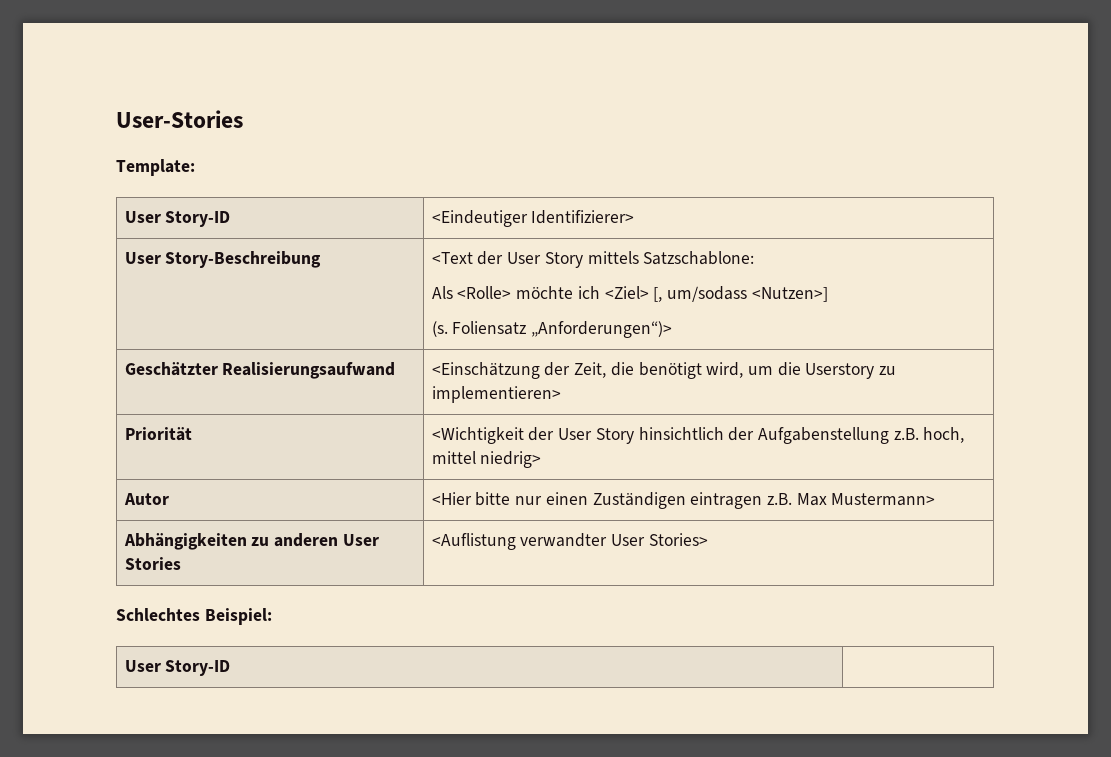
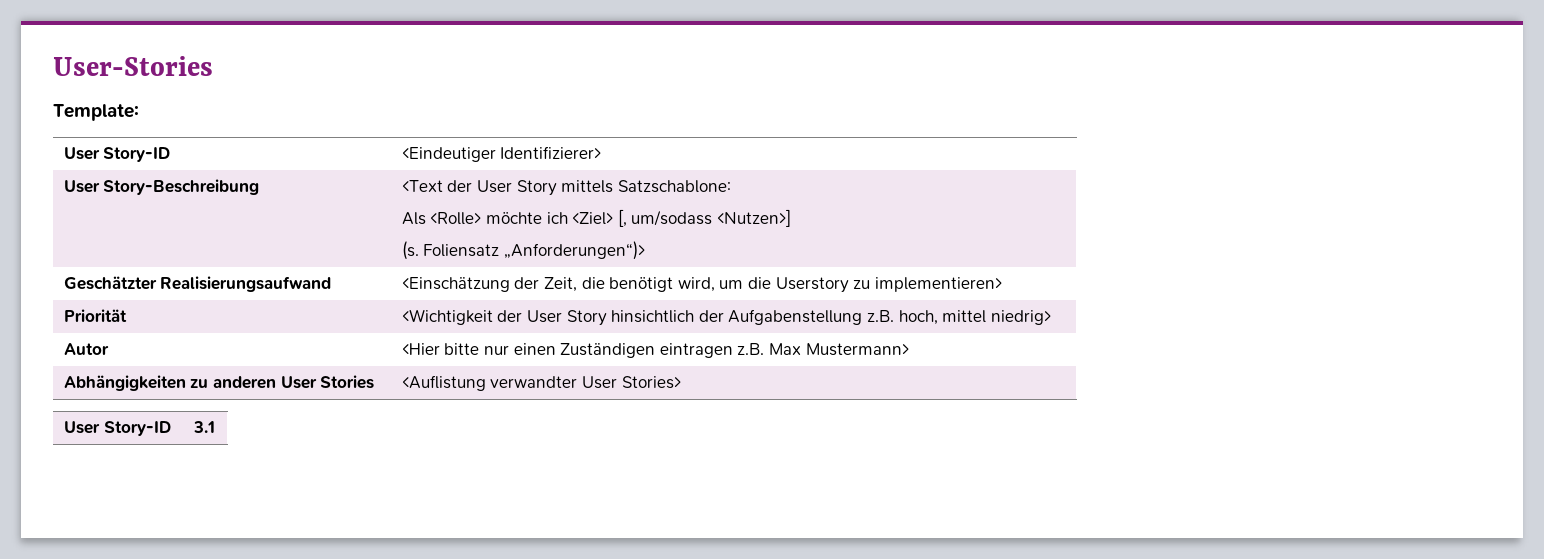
[116,608,272,625] [124,660,231,676] // Schlechtes Beispiel: // User Story-ID | -> [63,421,171,436] [192,421,215,433] // User Story-ID | 3.1

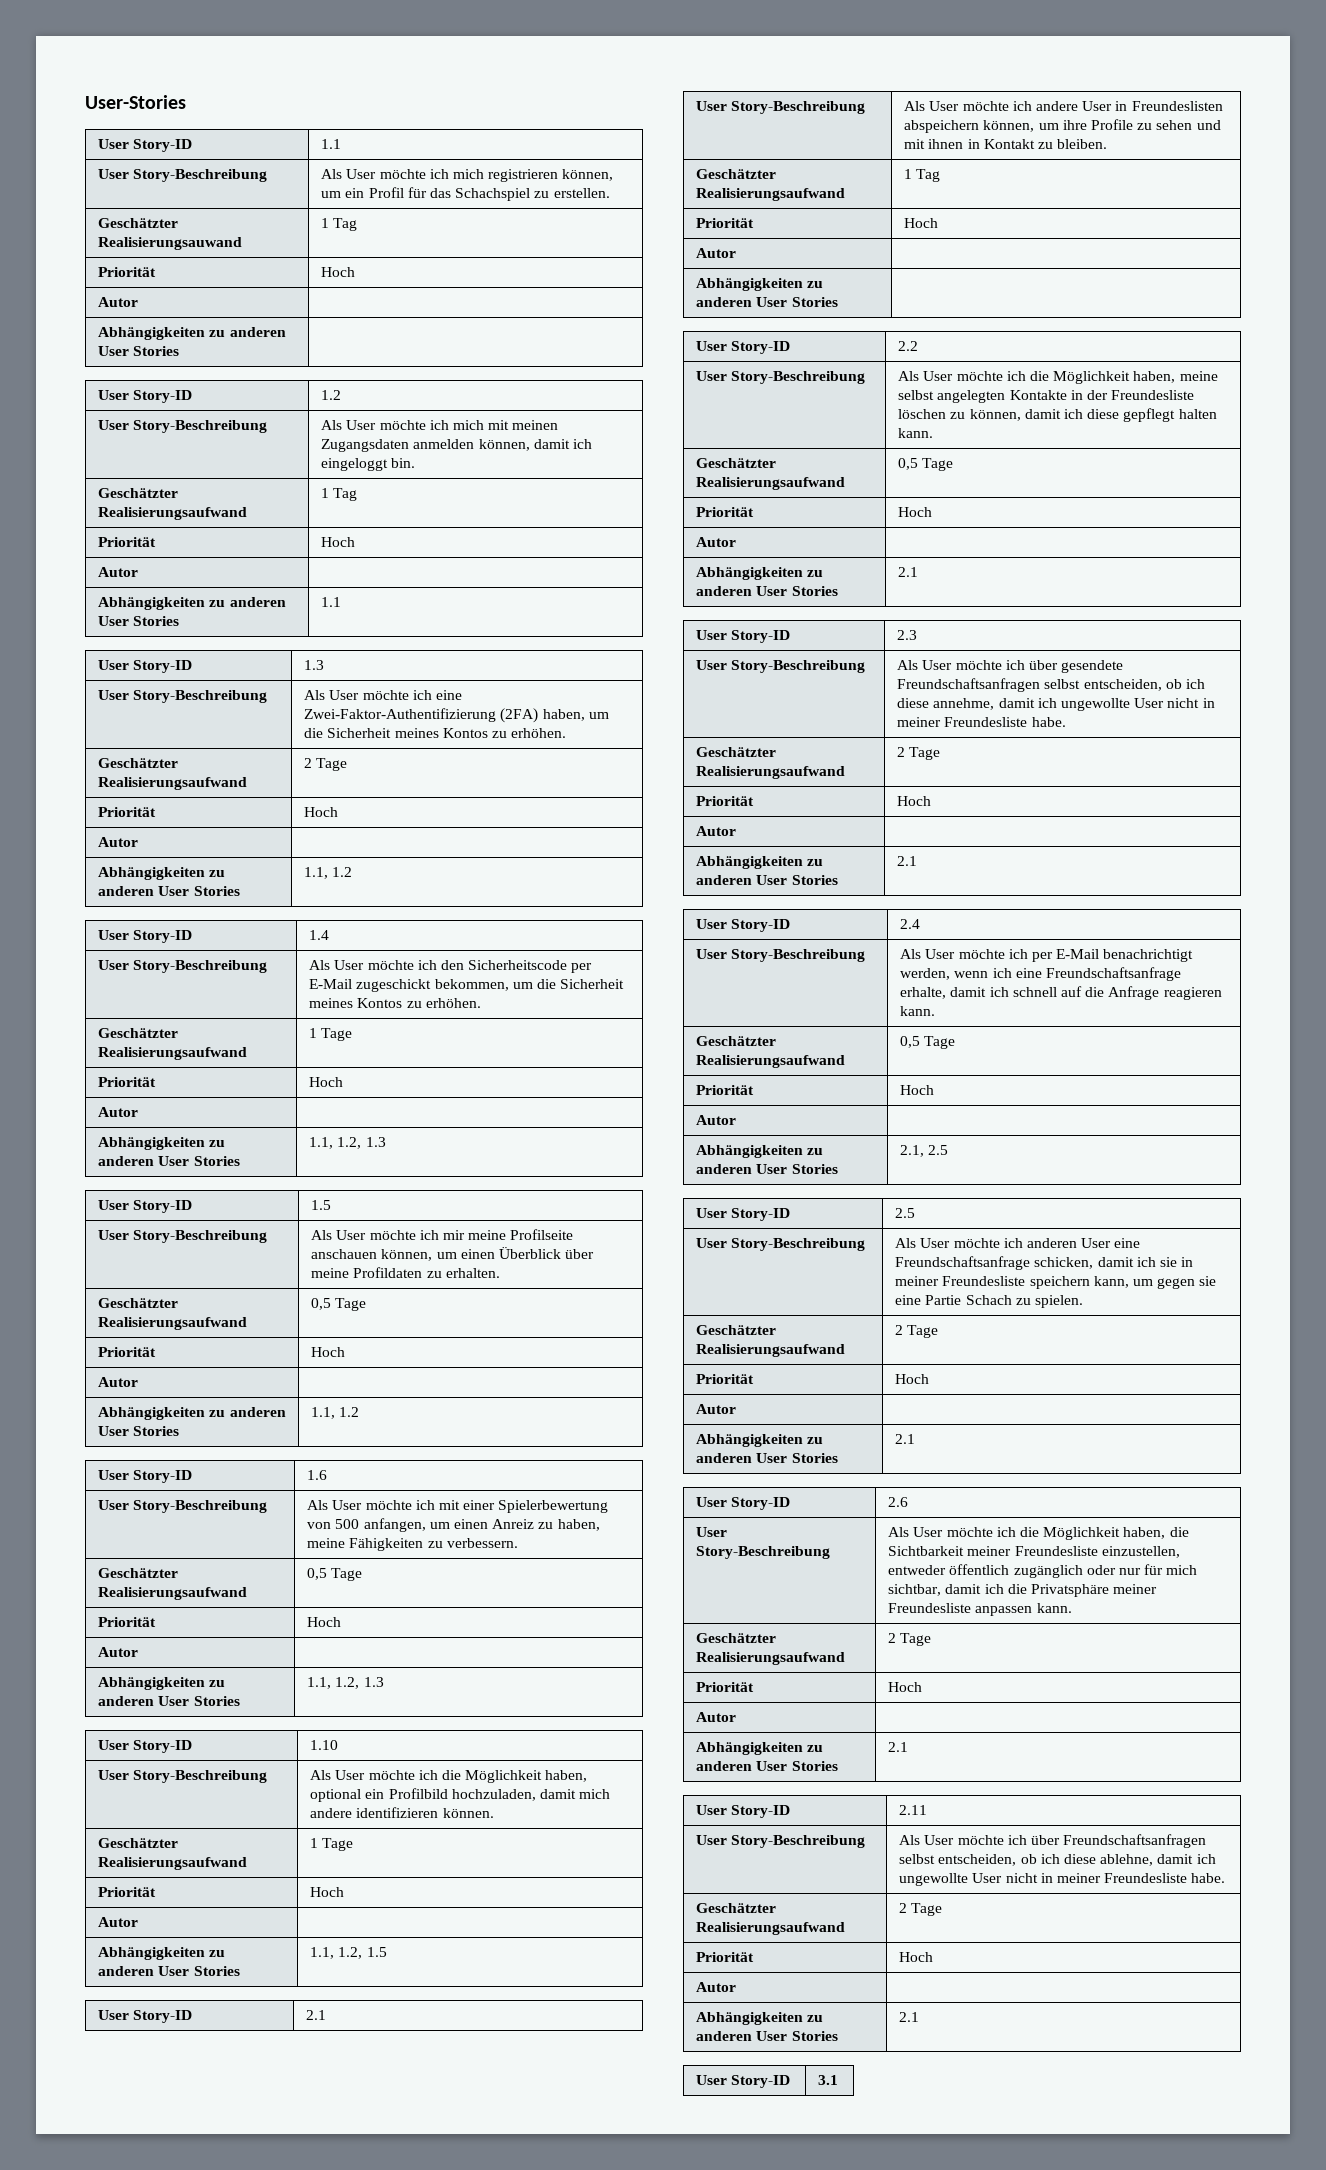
[53,104,139,121] [63,147,171,162] [401,146,602,162] [63,179,260,195] [401,180,731,196] [401,209,791,227] [401,241,646,260] [63,276,332,292] [401,277,1002,293] [63,309,127,322] [401,309,1051,326] [63,343,109,355] [401,343,909,358] [63,375,375,391] [401,375,681,391] // Template: // User Story-ID | <Eindeutiger Identifizierer> // User Story-Beschreibung | <Text der User Story mittels Satzschablone: // Als <Rolle> möchte ich <Ziel> [, um/sodass <Nutzen>] // (s. Foliensatz „Anforderungen“)> // Geschätzter Realisierungsaufwand | <Einschätzung der Zeit, die benötigt wird, um die Userstory zu implementieren> // Priorität | <Wichtigkeit der User Story hinsichtlich der Aufgabenstellung z.B. hoch, mittel niedrig> // Autor | <Hier bitte nur einen Zuständigen eintragen z.B. Max Mustermann> // Abhängigkeiten zu anderen User Stories | <Auflistung verwandter User Stories> -> [98,139,193,152] [321,139,342,149] [98,169,268,182] [321,169,614,182] [321,187,610,201] [98,218,179,228] [98,237,243,250] [321,218,358,231] [98,267,157,277] [321,267,356,277] [98,297,139,307] [98,327,286,340] [98,346,180,356] [98,390,193,403] [321,390,342,400] [98,420,268,433] [321,420,559,430] [321,439,592,452] [321,458,416,471] [98,488,179,498] [98,507,248,520] [321,488,358,501] [98,537,157,547] [321,537,356,547] [98,567,139,577] [98,597,286,610] [98,616,180,626] [321,597,342,607] [98,660,193,673] [304,660,325,670] [98,690,268,703] [304,690,462,700] [304,708,609,723] [304,728,567,738] [98,758,179,768] [98,777,248,790] [304,758,348,771] [98,807,157,817] [304,807,339,817] [98,837,139,847] [98,867,226,880] [98,886,240,896] [304,867,353,879] [98,930,193,943] [309,930,330,940] [98,960,268,973] [309,960,593,973] [309,979,625,992] [309,998,481,1008] [98,1028,179,1038] [98,1047,248,1060] [309,1028,353,1041] [98,1077,157,1087] [309,1077,344,1087] [98,1107,139,1117] [98,1137,226,1150] [98,1156,240,1166] [309,1137,386,1149] [98,1200,193,1213] [311,1200,332,1210] [98,1230,268,1243] [311,1229,574,1240] [311,1247,595,1261] [311,1267,500,1278] [98,1298,179,1308] [98,1317,248,1330] [311,1298,367,1311] [98,1347,157,1357] [311,1347,346,1357] [98,1377,139,1387] [98,1407,286,1420] [98,1426,180,1436] [311,1407,360,1419] [98,1470,193,1483] [307,1470,328,1480] [98,1500,268,1513] [307,1500,609,1513] [307,1518,600,1532] [307,1538,518,1551] [98,1568,179,1578] [98,1587,248,1600] [307,1568,363,1581] [98,1617,157,1627] [307,1617,342,1627] [98,1647,139,1657] [98,1677,226,1690] [98,1696,240,1706] [307,1677,384,1689] [98,1740,193,1753] [310,1740,339,1750] [98,1770,268,1783] [310,1770,588,1783] [310,1788,611,1802] [310,1807,494,1818] [98,1838,179,1848] [98,1857,248,1870] [310,1838,354,1851] [98,1887,157,1897] [310,1887,345,1897] [98,1917,139,1927] [98,1947,226,1960] [98,1966,240,1976] [310,1947,387,1959] [98,2010,193,2023] [306,2010,327,2020] [696,101,866,114] [904,101,1223,111] [904,119,1221,133] [904,139,1108,149] [696,169,777,179] [696,188,846,201] [904,169,941,182] [696,218,755,228] [904,218,939,228] [696,248,737,258] [696,278,824,291] [696,297,838,307] [696,341,791,354] [898,341,919,351] [696,371,866,384] [898,371,1218,384] [898,390,1195,403] [898,408,1217,422] [898,428,934,438] [696,458,777,468] [696,477,846,490] [898,458,954,471] [696,507,755,517] [898,507,933,517] [696,537,737,547] [696,567,824,580] [696,586,838,596] [898,567,919,577] [696,630,791,643] [897,630,918,640] [696,660,866,673] [897,660,1124,673] [897,678,1205,692] [897,698,1215,711] [897,717,1066,727] [696,747,777,757] [696,766,846,779] [897,747,941,760] [696,796,755,806] [897,796,932,806] [696,826,737,836] [696,856,824,869] [696,875,838,885] [897,856,918,866] [696,919,791,932] [900,919,921,929] [696,949,866,962] [900,949,1194,962] [900,967,1181,981] [900,986,1222,1000] [900,1006,936,1016] [696,1036,777,1046] [696,1055,846,1068] [900,1036,956,1049] [696,1085,755,1095] [900,1085,935,1095] [696,1115,737,1125] [696,1145,824,1158] [696,1164,838,1174] [900,1145,949,1157] [696,1208,791,1221] [895,1208,916,1218] [696,1238,866,1251] [895,1238,1141,1248] [895,1256,1194,1270] [895,1276,1217,1289] [895,1295,1083,1308] [696,1325,777,1335] [696,1344,846,1357] [895,1325,939,1338] [696,1374,755,1384] [895,1374,930,1384] [696,1404,737,1414] [696,1434,824,1447] [696,1453,838,1463] [895,1434,916,1444] [696,1497,791,1510] [888,1497,909,1507] [696,1527,728,1537] [696,1546,831,1559] [888,1527,1189,1540] [888,1546,1180,1558] [888,1564,1198,1578] [888,1584,1158,1597] [888,1603,1072,1616] [696,1633,777,1643] [696,1652,846,1665] [888,1633,932,1646] [696,1682,755,1692] [888,1682,923,1692] [696,1712,737,1722] [696,1742,824,1755] [696,1761,838,1771] [888,1742,909,1752] [696,1805,791,1818] [899,1805,928,1815] [696,1835,866,1848] [899,1834,1207,1848] [899,1854,1216,1866] [899,1873,1226,1886] [696,1903,777,1913] [696,1922,846,1935] [899,1903,943,1916] [696,1952,755,1962] [899,1952,934,1962] [696,1982,737,1992] [696,2012,824,2025] [696,2031,838,2041] [899,2012,920,2022] // User Story-ID | 1.1 // User Story-Beschreibung | Als User möchte ich mich registrieren können, um ein Profil für das Schachspiel zu erstellen. // Geschätzter Realisierungsauwand | 1 Tag // Priorität | Hoch // Autor | // Abhängigkeiten zu anderen User Stories | // User Story-ID | 1.2 // User Story-Beschreibung | Als User möchte ich mich mit meinen Zugangsdaten anmelden können, damit ich eingeloggt bin. // Geschätzter Realisierungsaufwand | 1 Tag // Priorität | Hoch // Autor | // Abhängigkeiten zu anderen User Stories | 1.1 // User Story-ID | 1.3 // User Story-Beschreibung | Als User möchte ich eine Zwei-Faktor-Authentifizierung (2FA) haben, um die Sicherheit meines Kontos zu erhöhen. // Geschätzter Realisierungsaufwand | 2 Tage // Priorität | Hoch // Autor | // Abhängigkeiten zu anderen User Stories | 1.1, 1.2 // User Story-ID | 1.4 // User Story-Beschreibung | Als User möchte ich den Sicherheitscode per E-Mail zugeschickt bekommen, um die Sicherheit meines Kontos zu erhöhen. // Geschätzter Realisierungsaufwand | 1 Tage // Priorität | Hoch // Autor | // Abhängigkeiten zu anderen User Stories | 1.1, 1.2, 1.3 // User Story-ID | 1.5 // User Story-Beschreibung | Als User möchte ich mir meine Profilseite anschauen können, um einen Überblick über meine Profildaten zu erhalten. // Geschätzter Realisierungsaufwand | 0,5 Tage // Priorität | Hoch // Autor | // Abhängigkeiten zu anderen User Stories | 1.1, 1.2 // User Story-ID | 1.6 // User Story-Beschreibung | Als User möchte ich mit einer Spielerbewertung von 500 anfangen, um einen Anreiz zu haben, meine Fähigkeiten zu verbessern. // Geschätzter Realisierungsaufwand | 0,5 Tage // Priorität | Hoch // Autor | // Abhängigkeiten zu anderen User Stories | 1.1, 1.2, 1.3 // User Story-ID | 1.10 // User Story-Beschreibung | Als User möchte ich die Möglichkeit haben, optional ein Profilbild hochzuladen, damit mich andere identifizieren können. // Geschätzter Realisierungsaufwand | 1 Tage // Priorität | Hoch // Autor | // Abhängigkeiten zu anderen User Stories | 1.1, 1.2, 1.5 // User Story-ID | 2.1 // User Story-Beschreibung | Als User möchte ich andere User in Freundeslisten abspeichern können, um ihre Profile zu sehen und mit ihnen in Kontakt zu bleiben. // Geschätzter Realisierungsaufwand | 1 Tag // Priorität | Hoch // Autor | // Abhängigkeiten zu anderen User Stories | // User Story-ID | 2.2 // User Story-Beschreibung | Als User möchte ich die Möglichkeit haben, meine selbst angelegten Kontakte in der Freundesliste löschen zu können, damit ich diese gepflegt halten kann. // Geschätzter Realisierungsaufwand | 0,5 Tage // Priorität | Hoch // Autor | // Abhängigkeiten zu anderen User Stories | 2.1 // User Story-ID | 2.3 // User Story-Beschreibung | Als User möchte ich über gesendete Freundschaftsanfragen selbst entscheiden, ob ich diese annehme, damit ich ungewollte User nicht in meiner Freundesliste habe. // Geschätzter Realisierungsaufwand | 2 Tage // Priorität | Hoch // Autor | // Abhängigkeiten zu anderen User Stories | 2.1 // User Story-ID | 2.4 // User Story-Beschreibung | Als User möchte ich per E-Mail benachrichtigt werden, wenn ich eine Freundschaftsanfrage erhalte, damit ich schnell auf die Anfrage reagieren kann. // Geschätzter Realisierungsaufwand | 0,5 Tage // Priorität | Hoch // Autor | // Abhängigkeiten zu anderen User Stories | 2.1, 2.5 // User Story-ID | 2.5 // User Story-Beschreibung | Als User möchte ich anderen User eine Freundschaftsanfrage schicken, damit ich sie in meiner Freundesliste speichern kann, um gegen sie eine Partie Schach zu spielen. // Geschätzter Realisierungsaufwand | 2 Tage // Priorität | Hoch // Autor | // Abhängigkeiten zu anderen User Stories | 2.1 // User Story-ID | 2.6 // User Story-Beschreibung | Als User möchte ich die Möglichkeit haben, die Sichtbarkeit meiner Freundesliste einzustellen, entweder öffentlich zugänglich oder nur für mich sichtbar, damit ich die Privatsphäre meiner Freundesliste anpassen kann. // Geschätzter Realisierungsaufwand | 2 Tage // Priorität | Hoch // Autor | // Abhängigkeiten zu anderen User Stories | 2.1 // User Story-ID | 2.11 // User Story-Beschreibung | Als User möchte ich über Freundschaftsanfragen selbst entscheiden, ob ich diese ablehne, damit ich ungewollte User nicht in meiner Freundesliste habe. // Geschätzter Realisierungsaufwand | 2 Tage // Priorität | Hoch // Autor | // Abhängigkeiten zu anderen User Stories | 2.1

